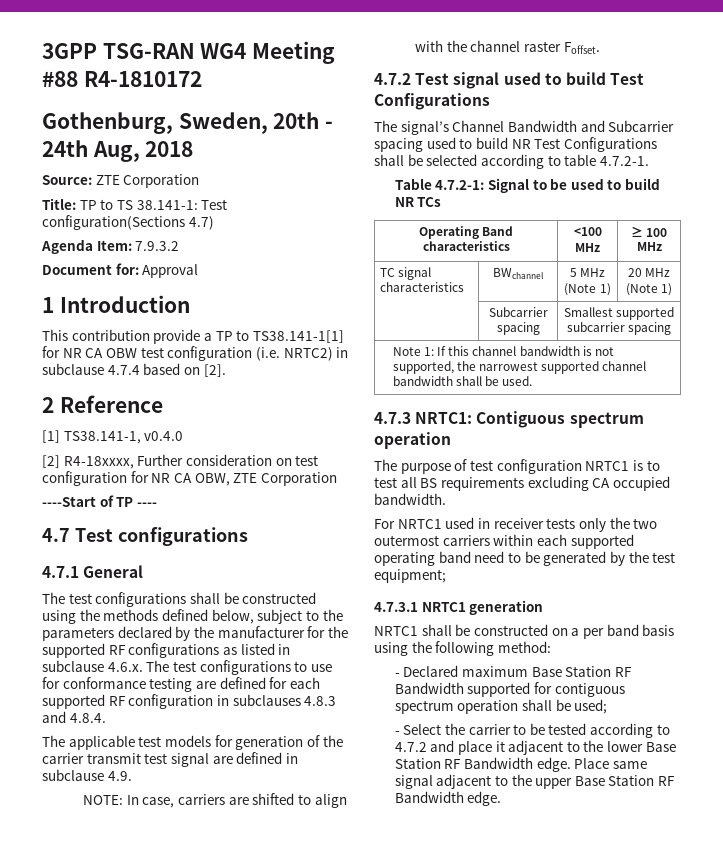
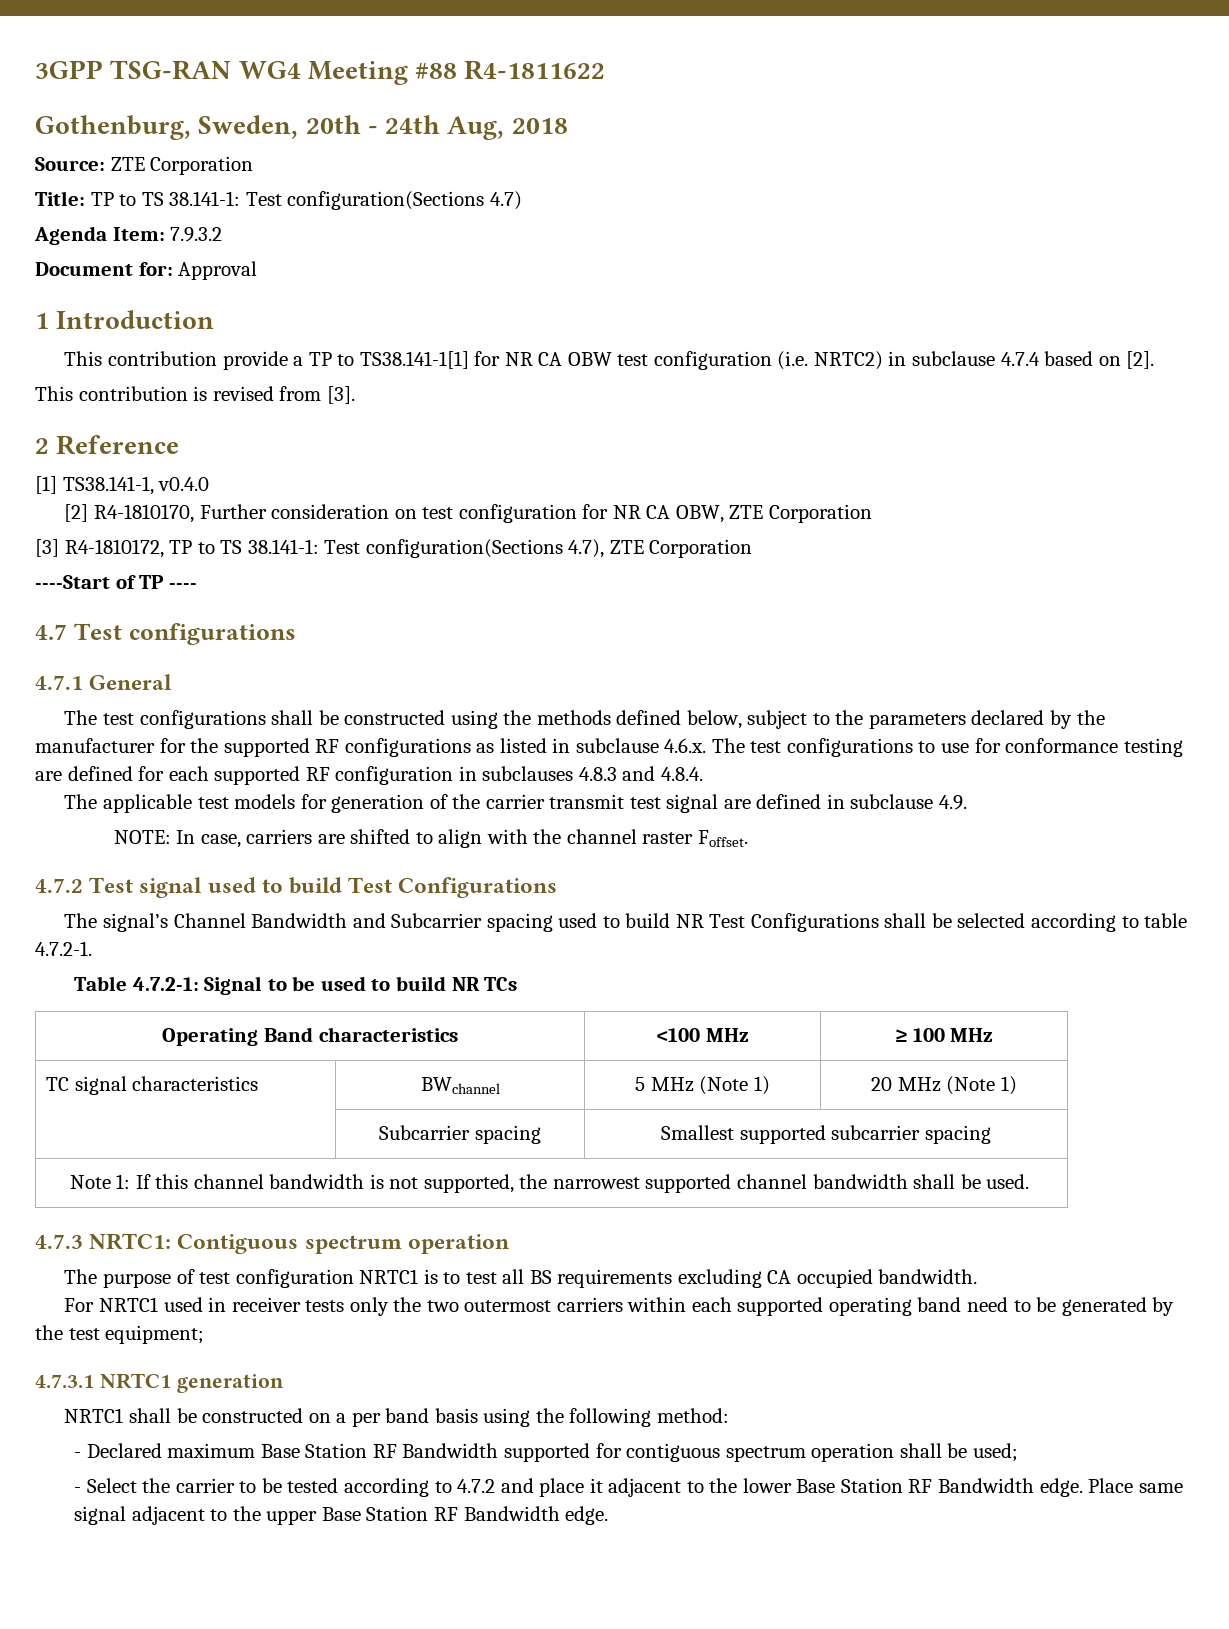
[83,71,202,87] R4-1810172 -> [464,60,606,80] R4-1811622
(226, 370) none -> [35,386,355,404] // This contribution is revised from [3].
[63,456,134,469] R4-18xxxx, -> [93,504,194,523] R4-1810170,
(337, 479) none -> [35,539,753,558] // [3] R4-1810172, TP to TS 38.141-1: Test configuration(Sections 4.7), ZTE Corporation

